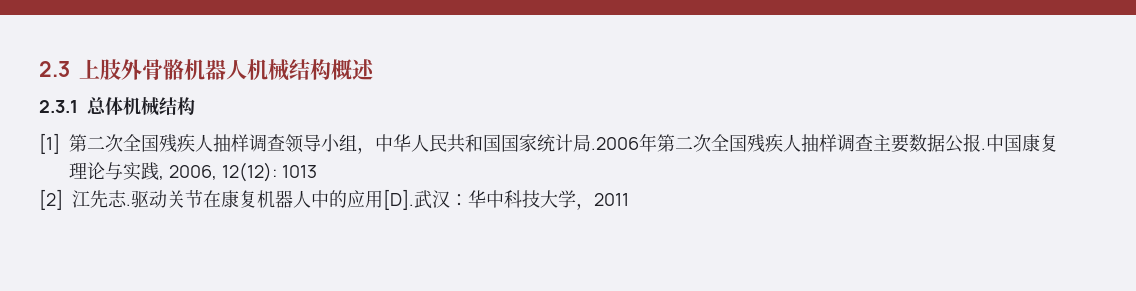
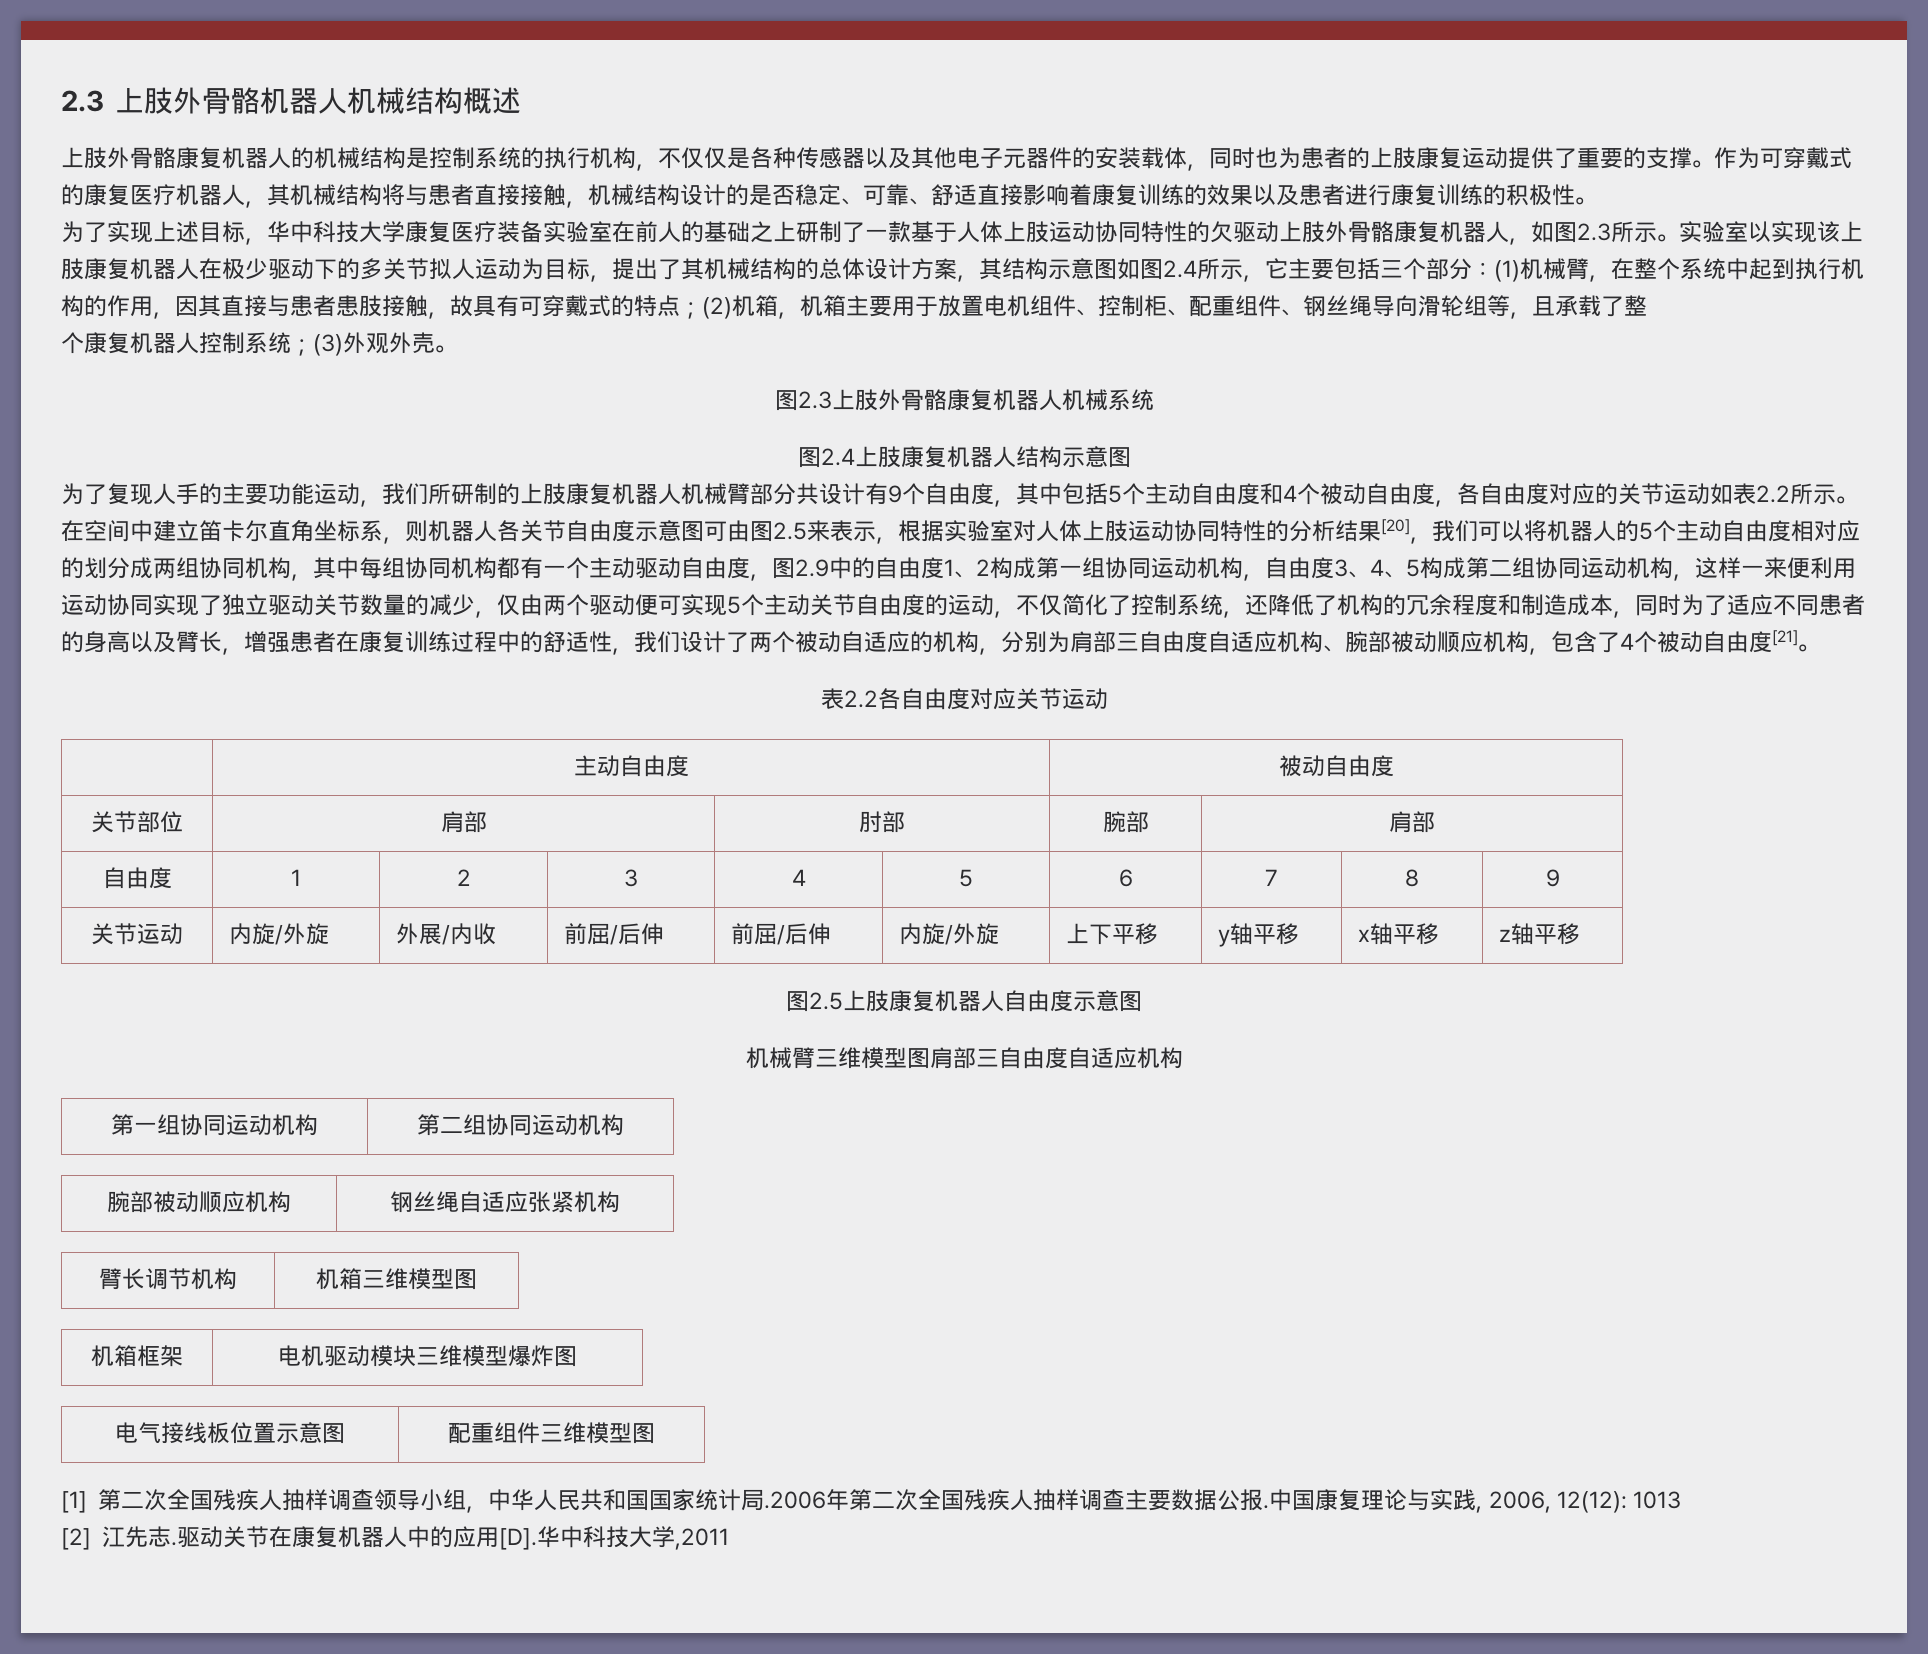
[39,97,195,116] 2.3.1总体机械结构 -> [61,147,1852,171] [61,184,1597,208] [61,221,1863,245] [61,258,1864,282] [61,295,1647,319] [61,332,457,356] [774,389,1154,411] [797,446,1131,468] [61,483,1858,507] [61,519,1410,544] [1410,520,1860,544] [61,557,1856,581] [61,594,1865,618] [61,630,1820,655] [820,688,1108,710] [573,755,689,777] [1278,755,1394,777] [91,811,183,833] [440,811,487,833] [859,811,905,833] [1102,811,1149,833] [1389,811,1435,833] [102,867,172,889] [291,869,301,886] [456,869,471,886] [624,869,638,887] [791,869,806,886] [959,869,973,887] [1118,869,1133,887] [1265,869,1278,886] [1405,869,1419,887] [1545,869,1560,887] [91,923,183,945] [229,923,330,945] [396,923,497,945] [564,923,665,945] [731,923,832,945] [899,923,1000,945] [1066,923,1159,945] [1218,923,1300,947] [1358,923,1440,945] [1499,923,1581,945] [786,990,1142,1012] [745,1047,1183,1069] [110,1114,318,1136] [417,1114,624,1136] [107,1191,291,1213] [390,1191,620,1213] [99,1268,237,1290] [316,1268,477,1290] [91,1345,183,1367] [278,1345,577,1367] [114,1422,345,1444] [448,1422,655,1444] 上肢外骨骼康复机器人的机械结构是控制系统的执行机构，不仅仅是各种传感器以及其他电子元器件的安装载体，同时也为患者的上肢康复运动提供了重要的支撑。作为可穿戴式的康复医疗机器人，其机械结构将与患者直接接触，机械结构设计的是否稳定、可靠、舒适直接影响着康复训练的效果以及患者进行康复训练的积极性。 // 为了实现上述目标，华中科技大学康复医疗装备实验室在前人的基础之上研制了一款基于人体上肢运动协同特性的欠驱动上肢外骨骼康复机器人，如图2.3所示。实验室以实现该上肢康复机器人在极少驱动下的多关节拟人运动为目标，提出了其机械结构的总体设计方案，其结构示意图如图2.4所示，它主要包括三个部分：(1)机械臂，在整个系统中起到执行机构的作用，因其直接与患者患肢接触，故具有可穿戴式的特点；(2)机箱，机箱主要用于放置电机组件、控制柜、配重组件、钢丝绳导向滑轮组等，且承载了整 // 个康复机器人控制系统；(3)外观外壳。 // 图2.3上肢外骨骼康复机器人机械系统 // 图2.4上肢康复机器人结构示意图 // 为了复现人手的主要功能运动，我们所研制的上肢康复机器人机械臂部分共设计有9个自由度，其中包括5个主动自由度和4个被动自由度，各自由度对应的关节运动如表2.2所示。在空间中建立笛卡尔直角坐标系，则机器人各关节自由度示意图可由图2.5来表示，根据实验室对人体上肢运动协同特性的分析结果[20]，我们可以将机器人的5个主动自由度相对应的划分成两组协同机构，其中每组协同机构都有一个主动驱动自由度，图2.9中的自由度1、2构成第一组协同运动机构，自由度3、4、5构成第二组协同运动机构，这样一来便利用运动协同实现了独立驱动关节数量的减少，仅由两个驱动便可实现5个主动关节自由度的运动，不仅简化了控制系统，还降低了机构的冗余程度和制造成本，同时为了适应不同患者的身高以及臂长，增强患者在康复训练过程中的舒适性，我们设计了两个被动自适应的机构，分别为肩部三自由度自适应机构、腕部被动顺应机构，包含了4个被动自由度[21]。 // 表2.2各自由度对应关节运动 // | 主动自由度 | 被动自由度 // 关节部位 | 肩部 | 肘部 | 腕部 | 肩部 // 自由度 | 1 | 2 | 3 | 4 | 5 | 6 | 7 | 8 | 9 // 关节运动 | 内旋/外旋 | 外展/内收 | 前屈/后伸 | 前屈/后伸 | 内旋/外旋 | 上下平移 | y轴平移 | x轴平移 | z轴平移 // 图2.5上肢康复机器人自由度示意图 // 机械臂三维模型图肩部三自由度自适应机构 // 第一组协同运动机构 | 第二组协同运动机构 // 腕部被动顺应机构 | 钢丝绳自适应张紧机构 // 臂长调节机构 | 机箱三维模型图 // 机箱框架 | 电机驱动模块三维模型爆炸图 // 电气接线板位置示意图 | 配重组件三维模型图
[414,190,629,210] 武汉：华中科技大学，2011 -> [537,1526,730,1550] 华中科技大学,2011

